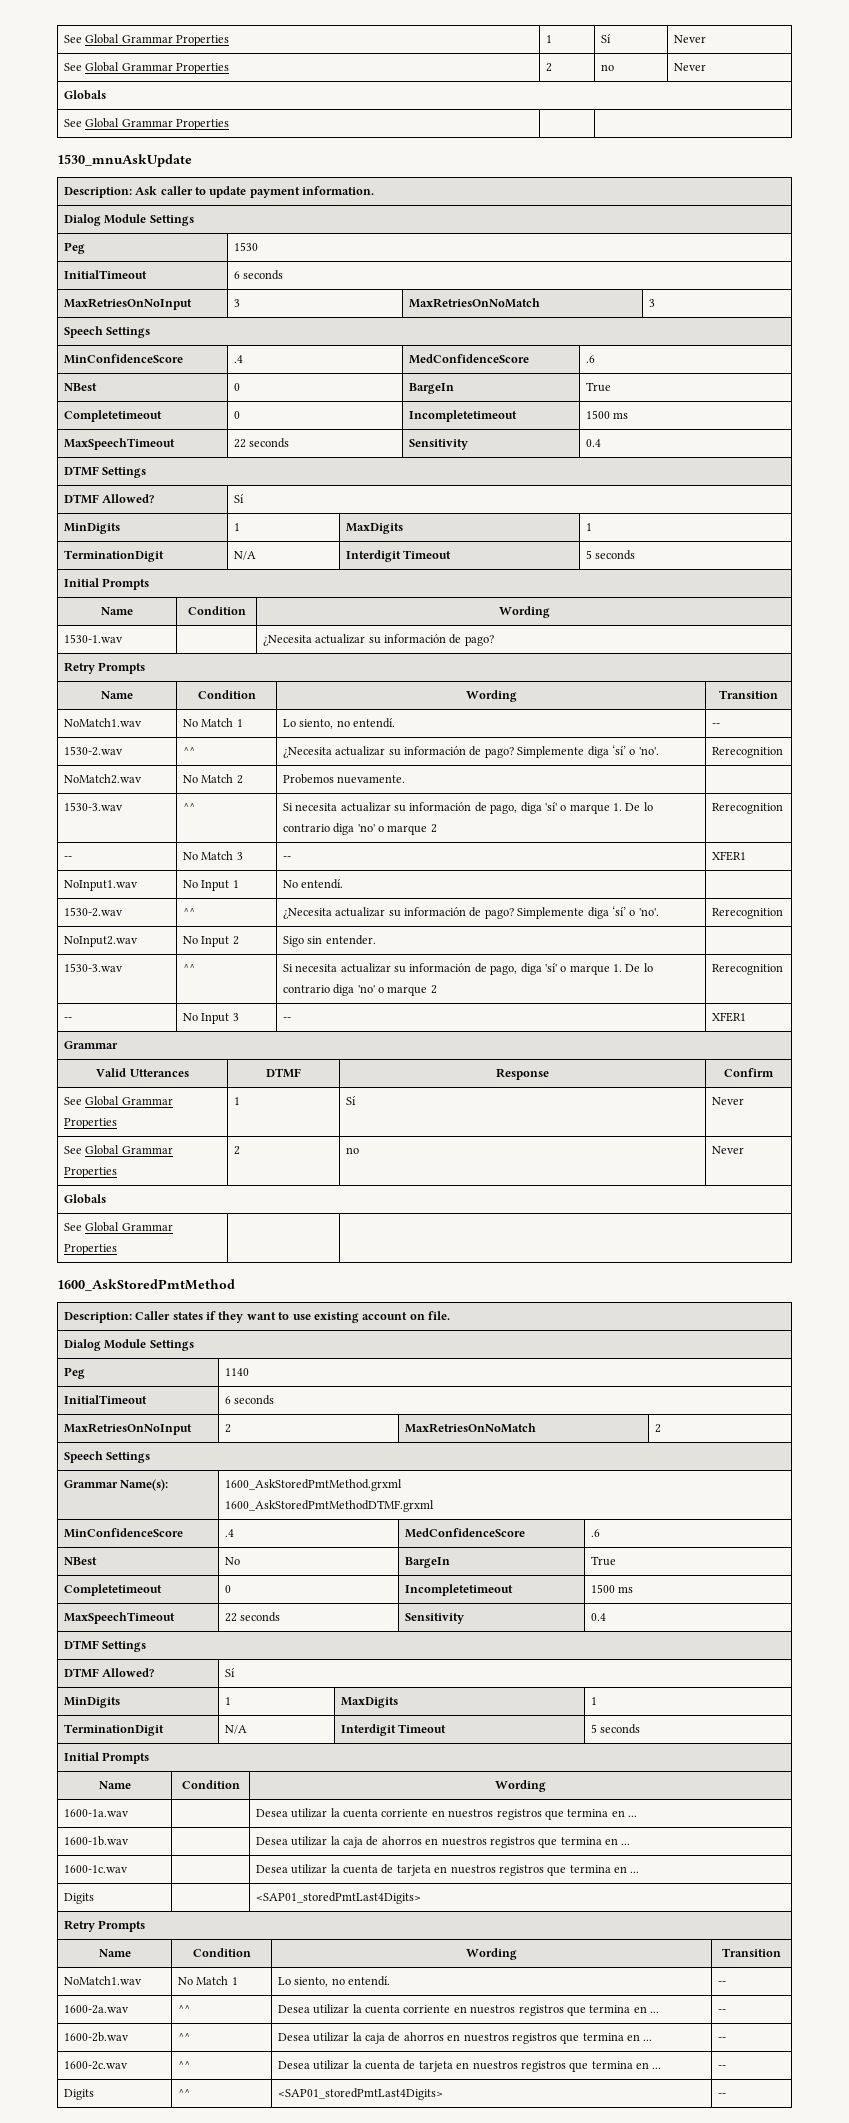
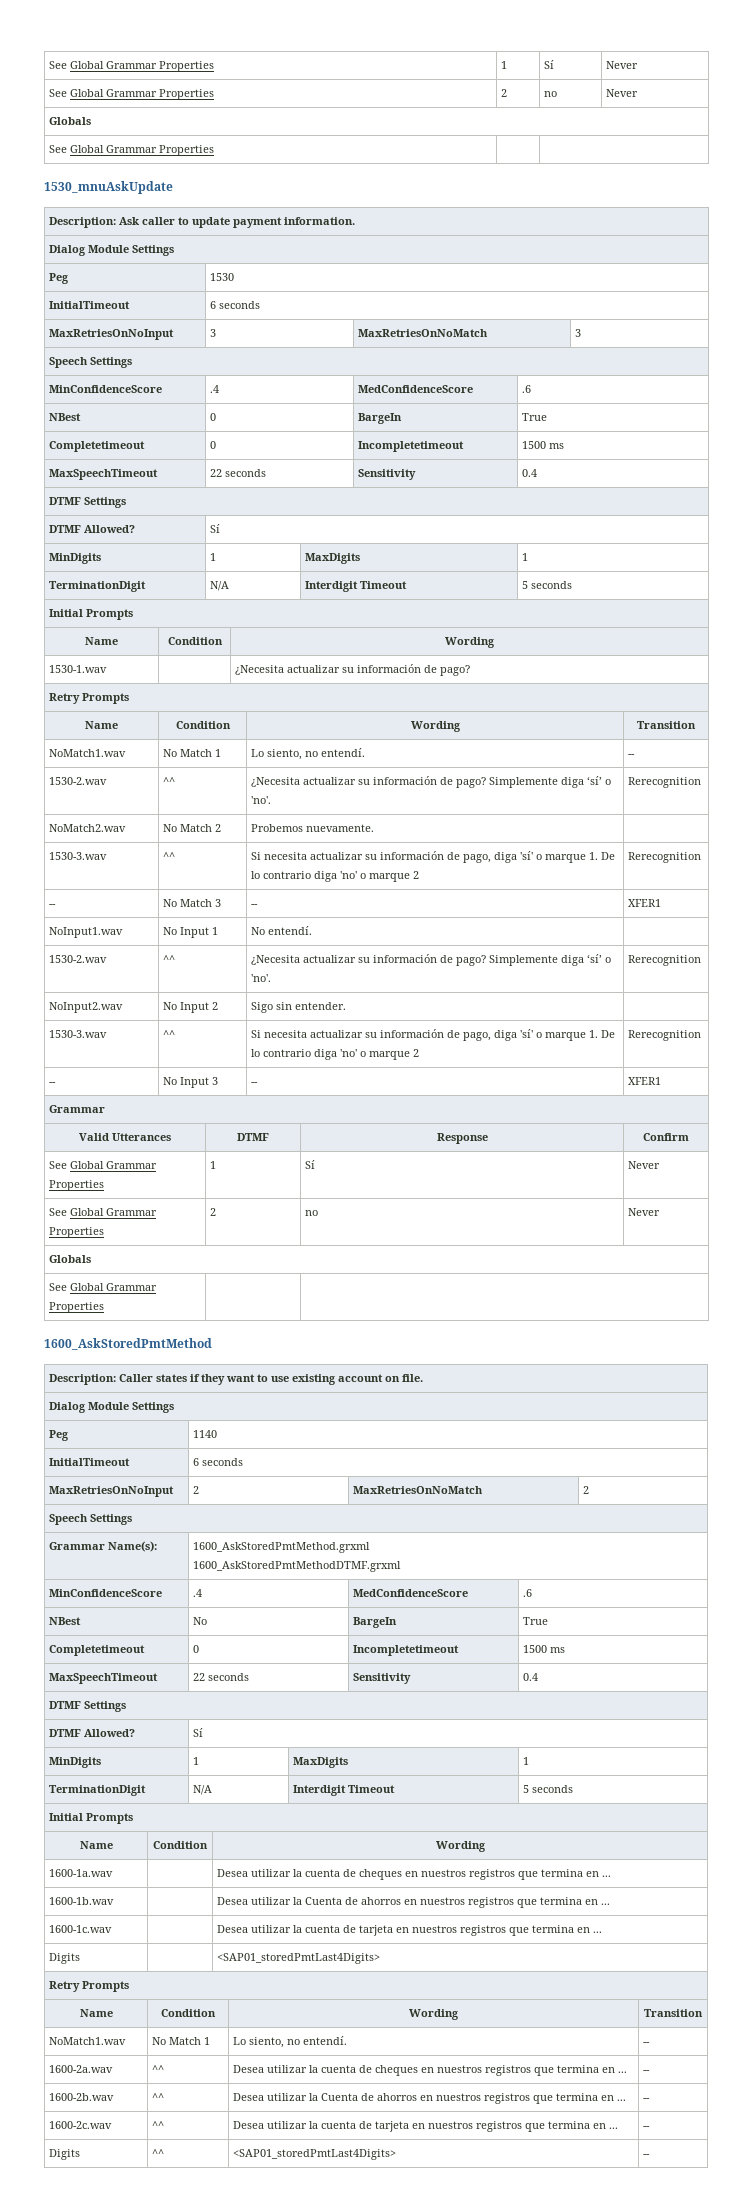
[381,1809,429,1817] corriente -> [343,1869,403,1880] de cheques
[343,1837,364,1848] caja -> [305,1897,343,1905] Cuenta
[403,2005,451,2013] corriente -> [359,2065,419,2076] de cheques
[365,2033,386,2044] caja -> [321,2093,359,2101] Cuenta

